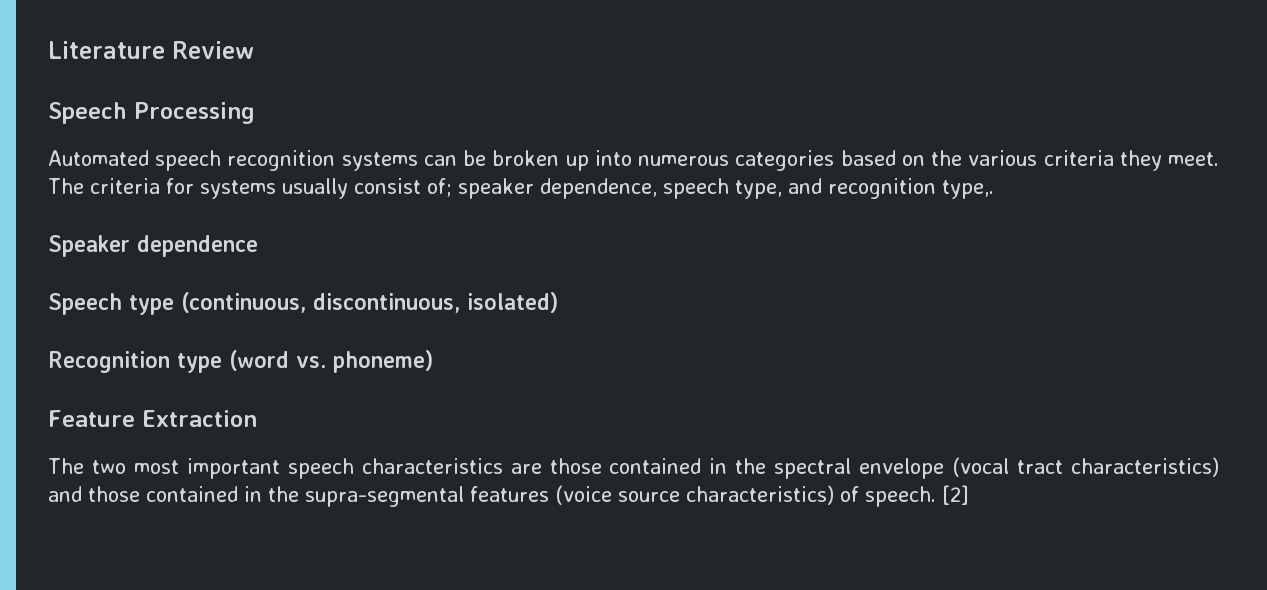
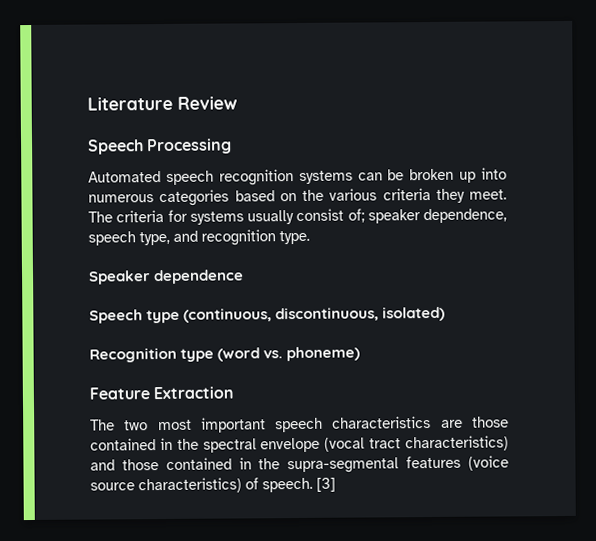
[942,180,994,199] type,. -> [279,230,310,245] type.
[942,485,969,505] [2] -> [316,477,336,492] [3]

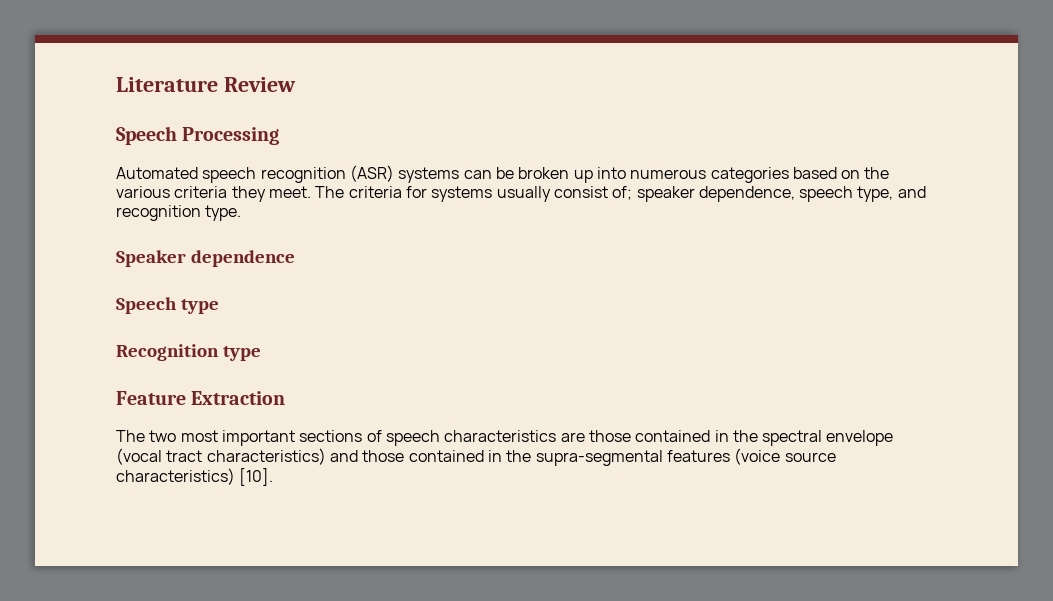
(294, 177) none -> [349,165,394,182] (ASR)
[183,306,446,323] (continuous, discontinuous, isolated) -> (219, 306) none
[217,346,361,362] (word vs. phoneme) -> (261, 353) none
(266, 425) none -> [299,430,382,442] sections of
[245,477,336,493] of speech. [3] -> [239,468,274,486] [10].

